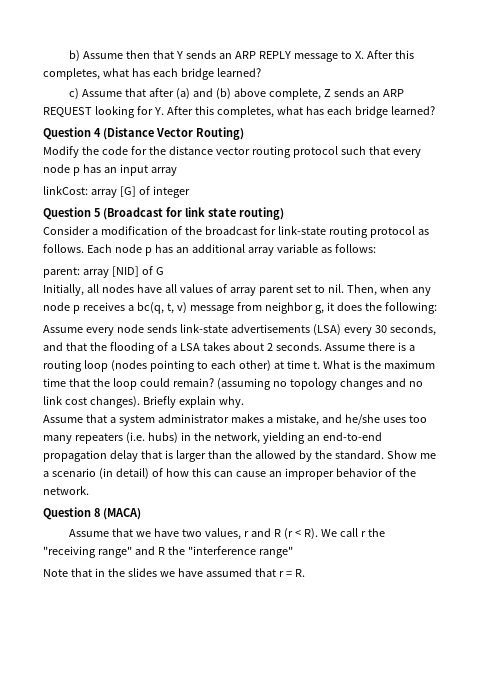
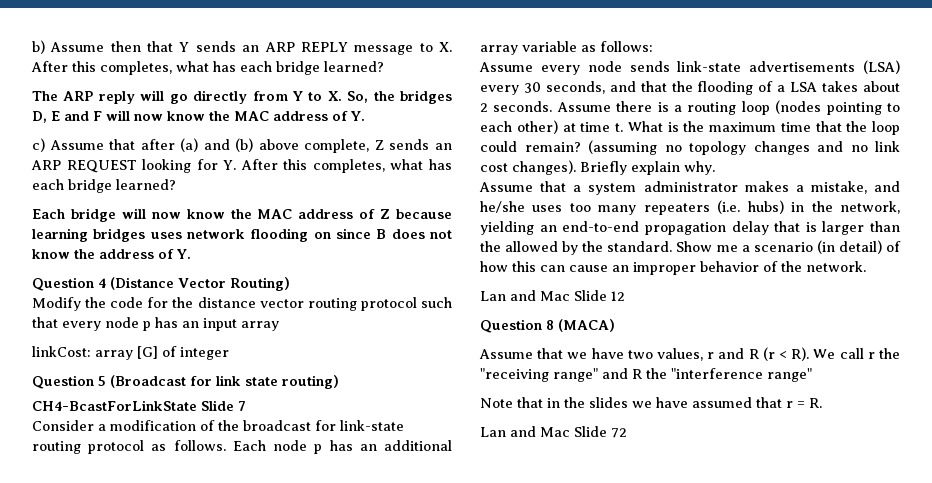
(261, 72) none -> [32,90,453,104] [32,110,365,123] // The ARP reply will go directly from Y to X. So, the bridges D, E and F will now know the MAC address of Y.
(435, 110) none -> [32,208,452,222] [32,228,452,242] [32,249,191,259] // Each bridge will now know the MAC address of Z because learning bridges uses network flooding on since B does not know the address of Y.
(284, 213) none -> [32,400,246,411] // CH4-BcastForLinkState Slide 7
[43,266,164,278] [43,284,431,296] [43,302,437,314] // parent: array [NID] of G // Initially, all nodes have all values of array parent set to nil. Then, when any node p receives a bc(q, t, v) message from neighbor g, it does the following: -> (653, 46) none
(89, 490) none -> [480,290,625,301] // Lan and Mac Slide 12
(305, 573) none -> [480,426,627,438] // Lan and Mac Slide 72

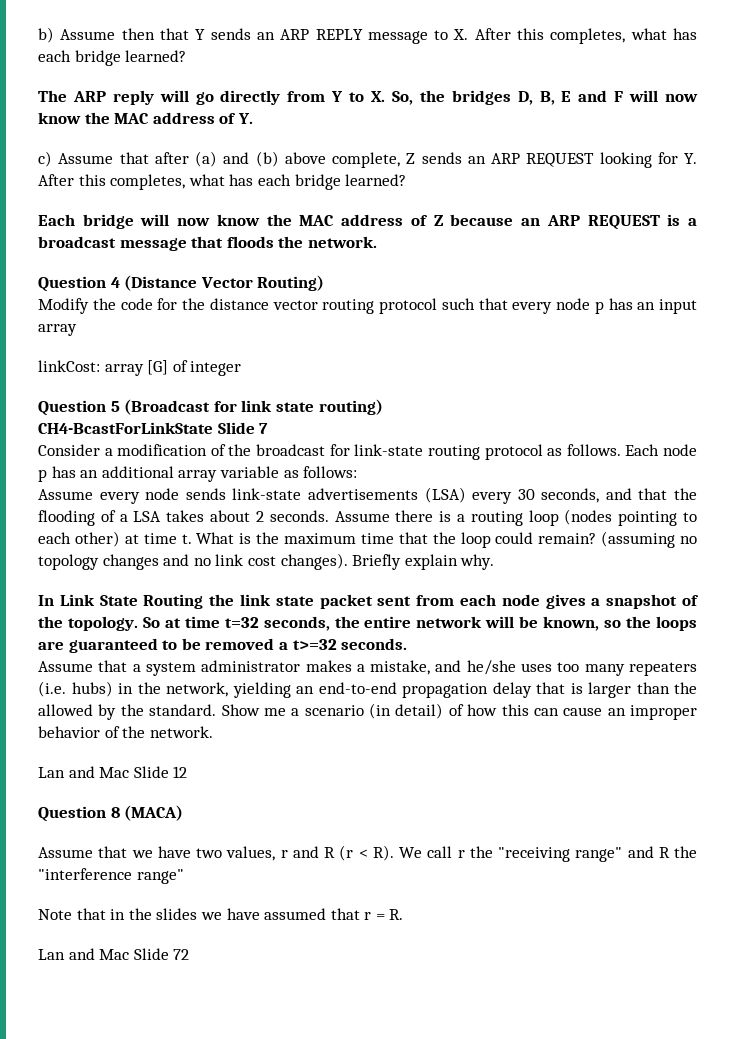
(47, 117) none -> [539,91,555,105] B,
[32,228,452,242] [32,249,191,259] learning bridges uses network flooding on since B does not know the address of Y. -> [521,214,698,230] [38,236,377,251] an ARP REQUEST is a broadcast message that floods the network.
(715, 168) none -> [38,594,699,609] [38,616,697,631] [38,638,408,653] // In Link State Routing the link state packet sent from each node gives a snapshot of the topology. So at time t=32 seconds, the entire network will be known, so the loops are guaranteed to be removed a t>=32 seconds.

